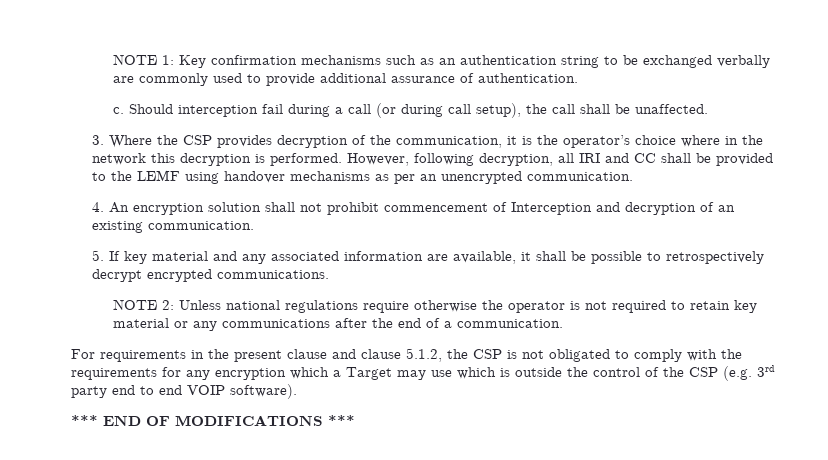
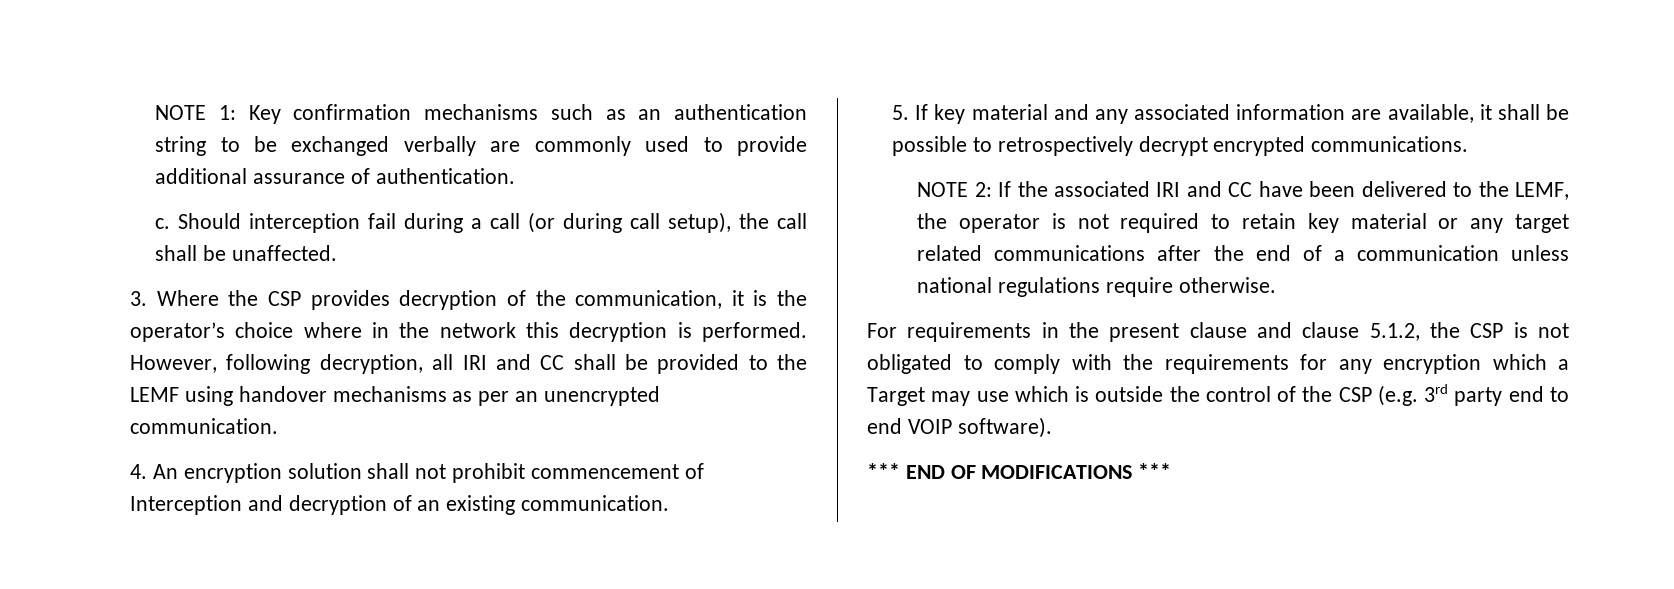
[178,300,477,313] Unless national regulations require otherwise -> [998,181,1570,200] If the associated IRI and CC have been delivered to the LEMF,
(217, 326) none -> [1515,214,1569,233] [917,245,983,261] target related
[456,319,563,328] communication. -> [1356,245,1569,261] [917,277,1276,297] communication unless national regulations require otherwise.

